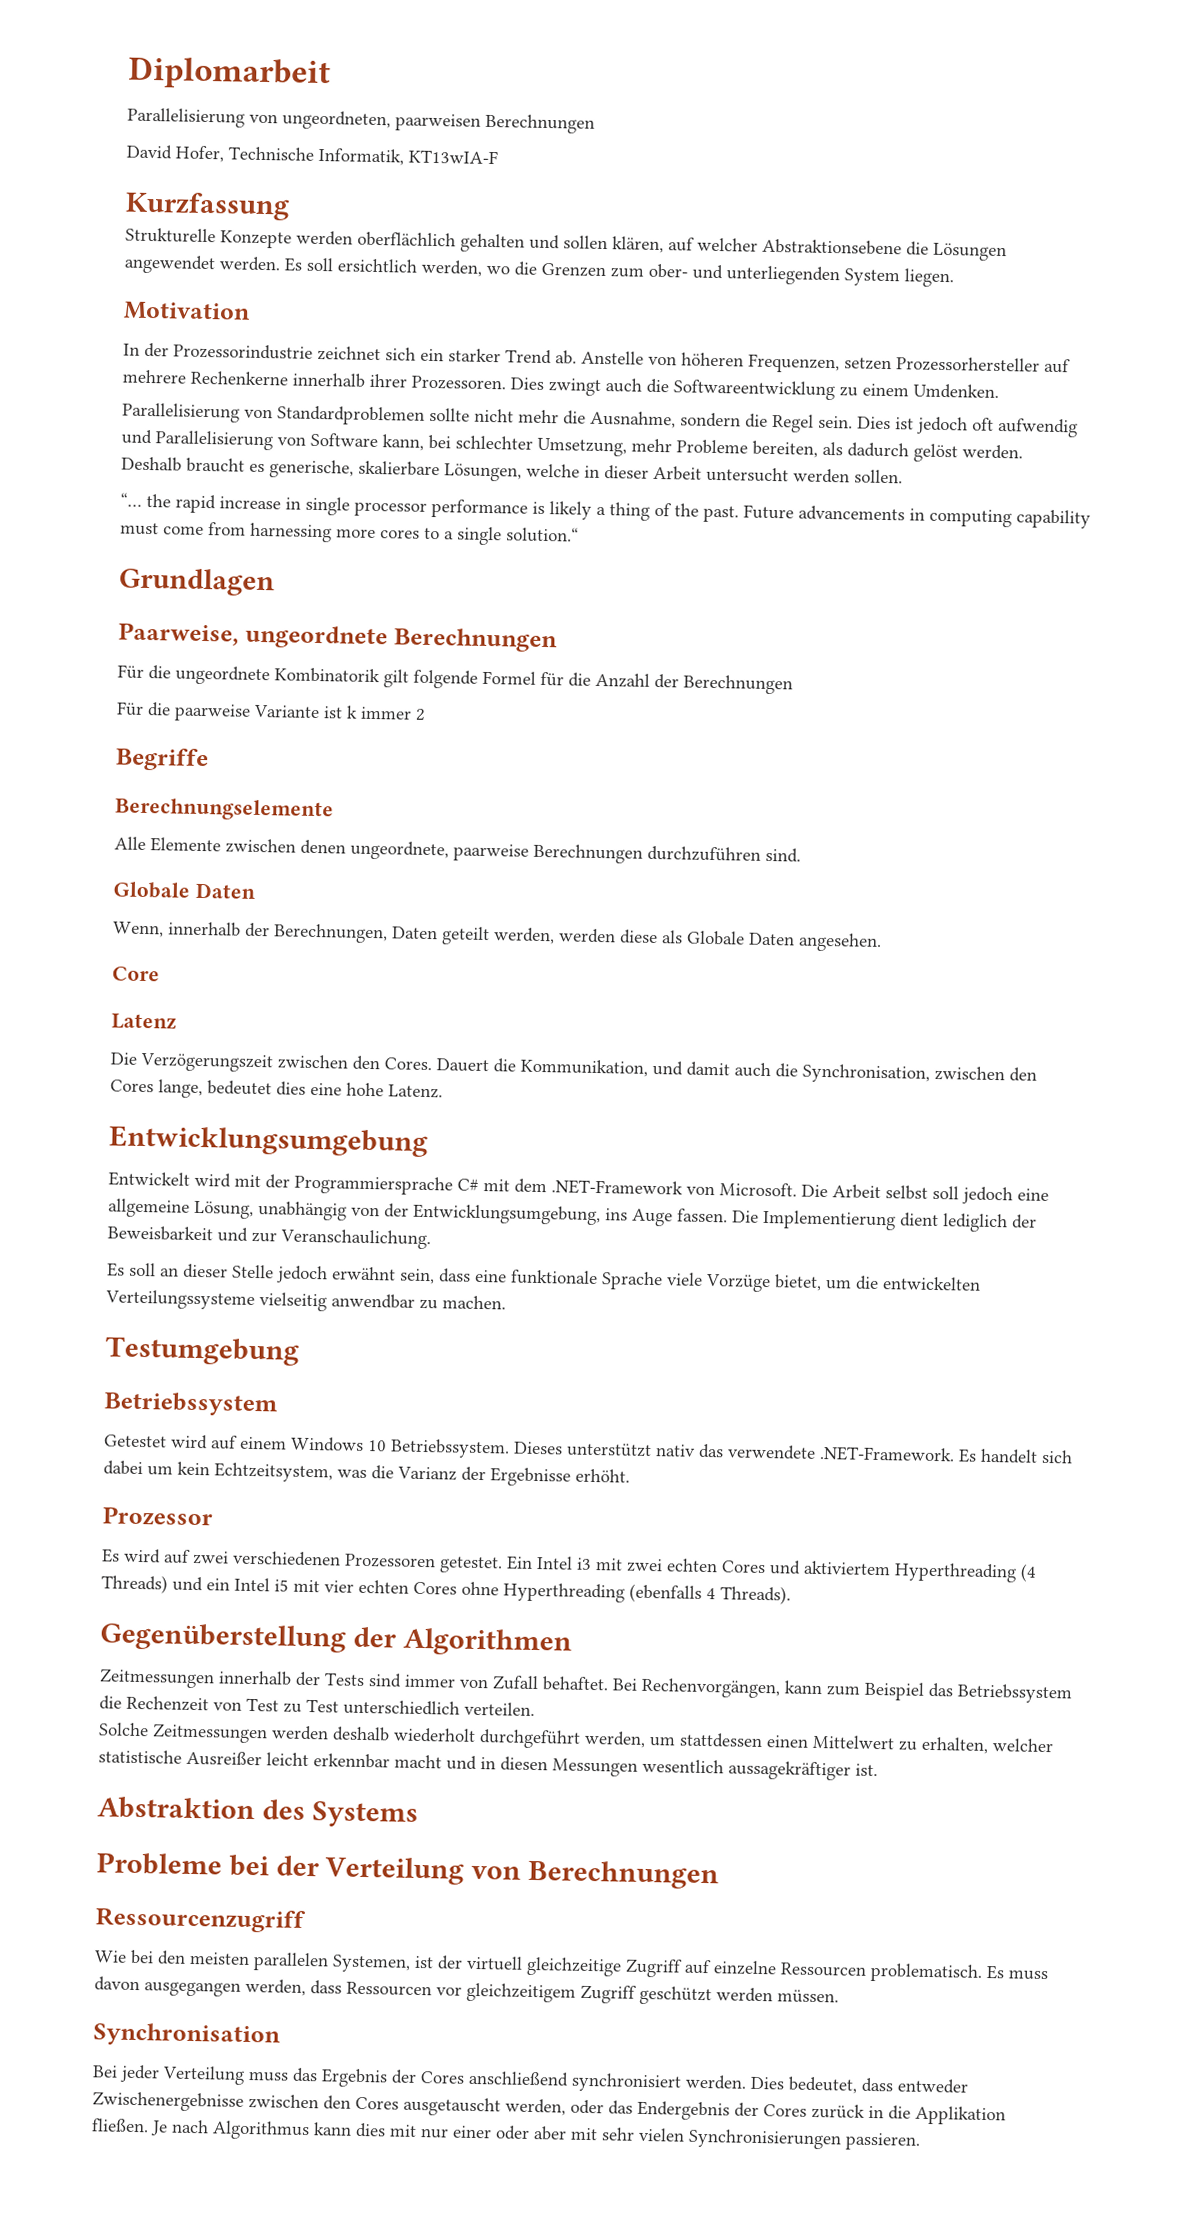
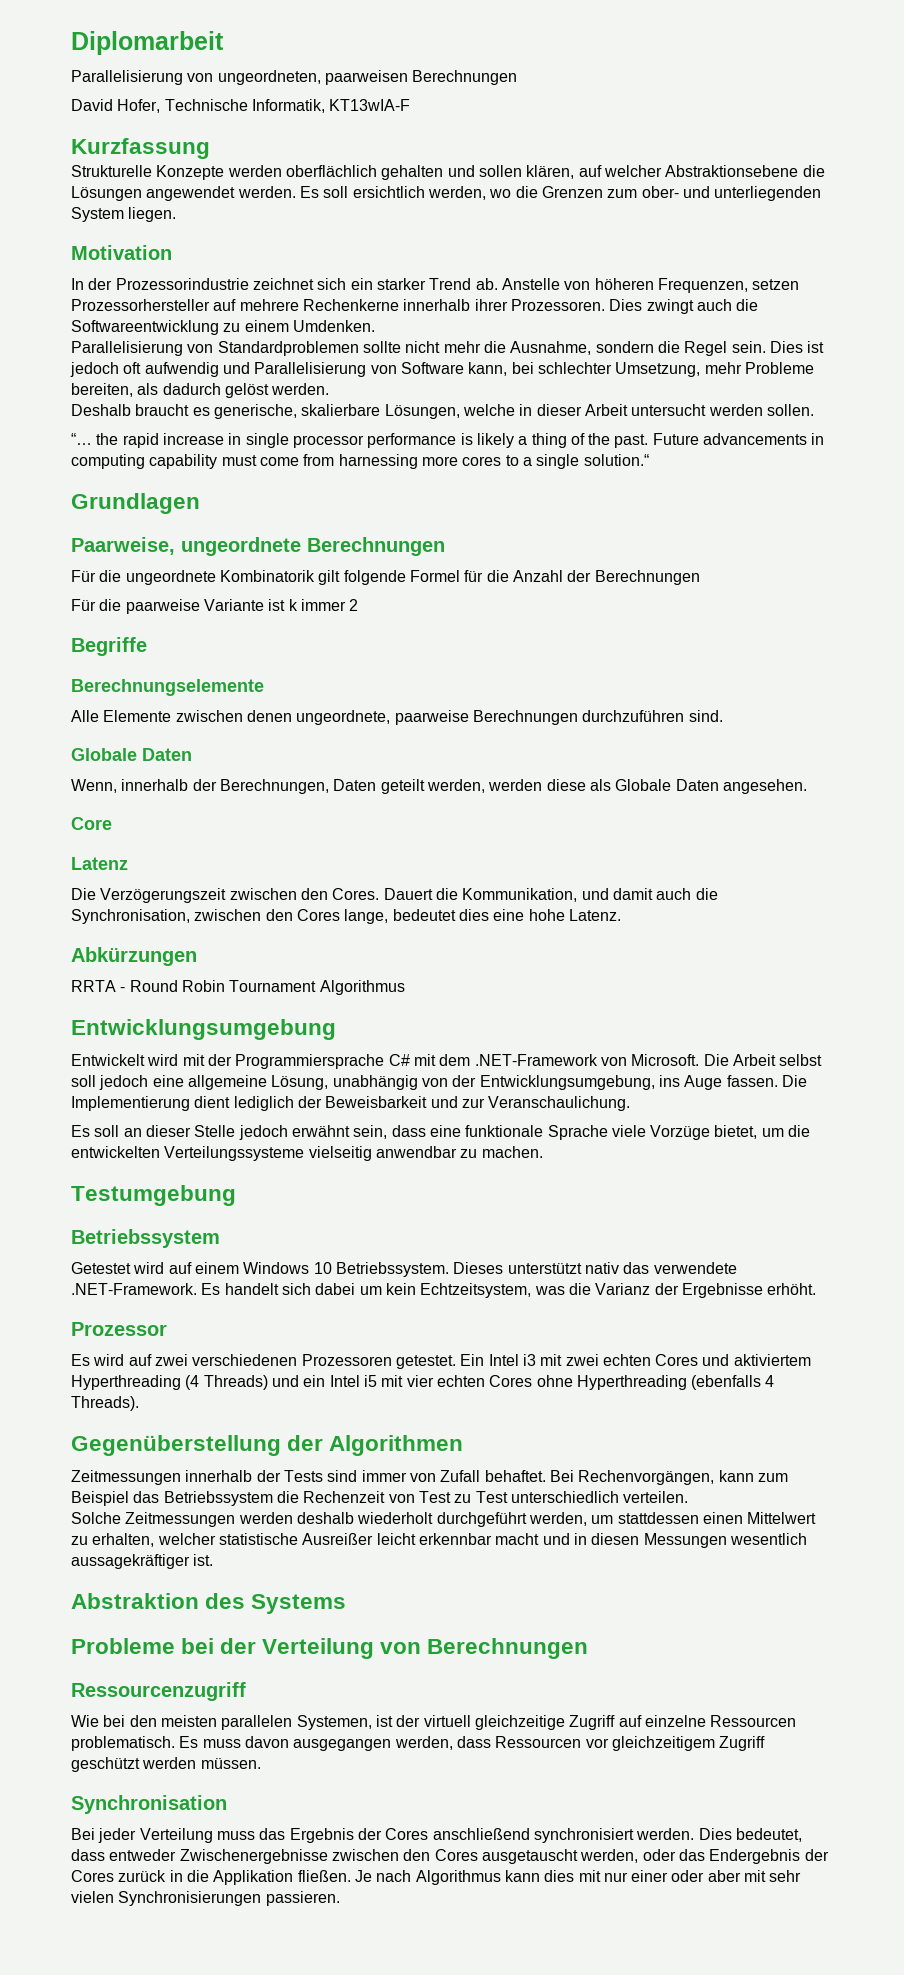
(443, 1091) none -> [71,947,197,966] [71,980,405,995] // Abkürzungen // RRTA - Round Robin Tournament Algorithmus

